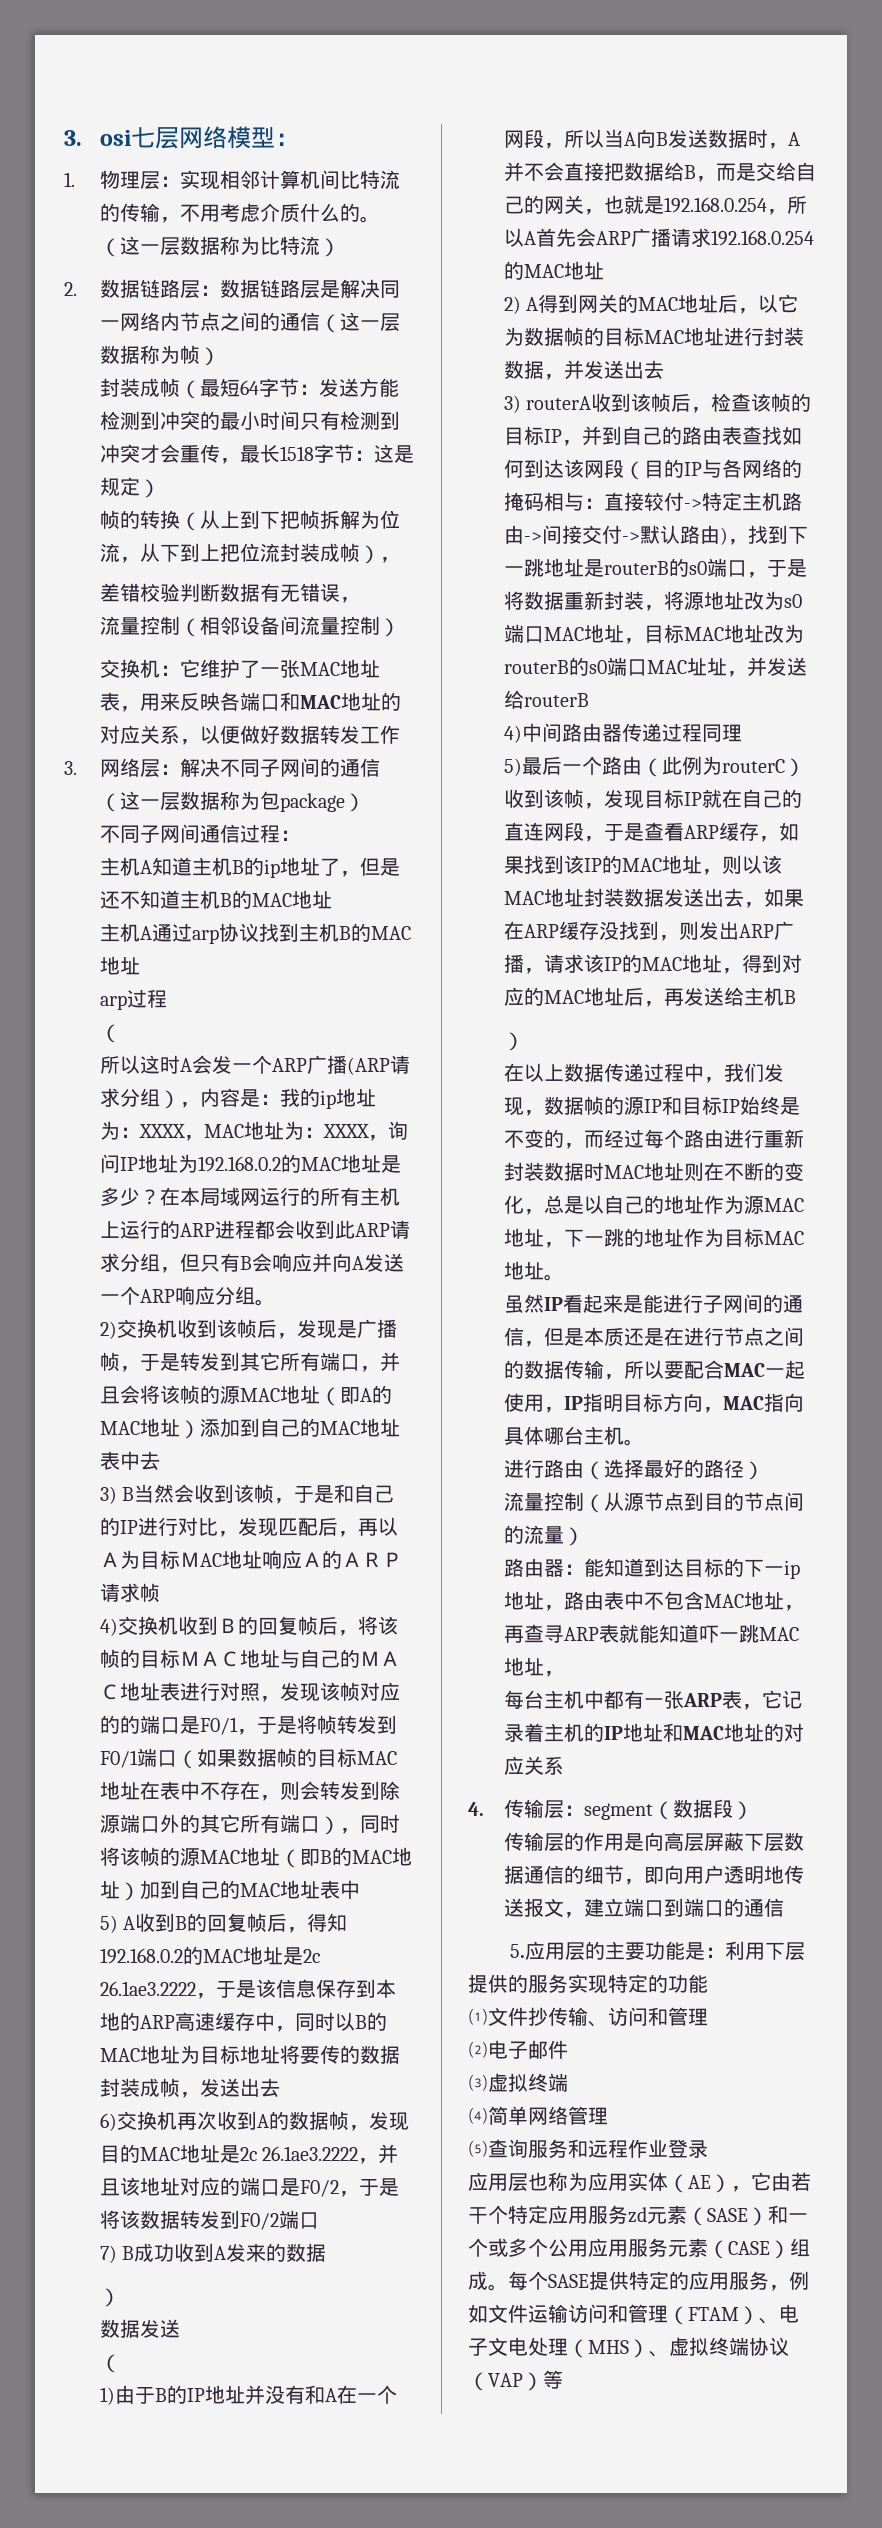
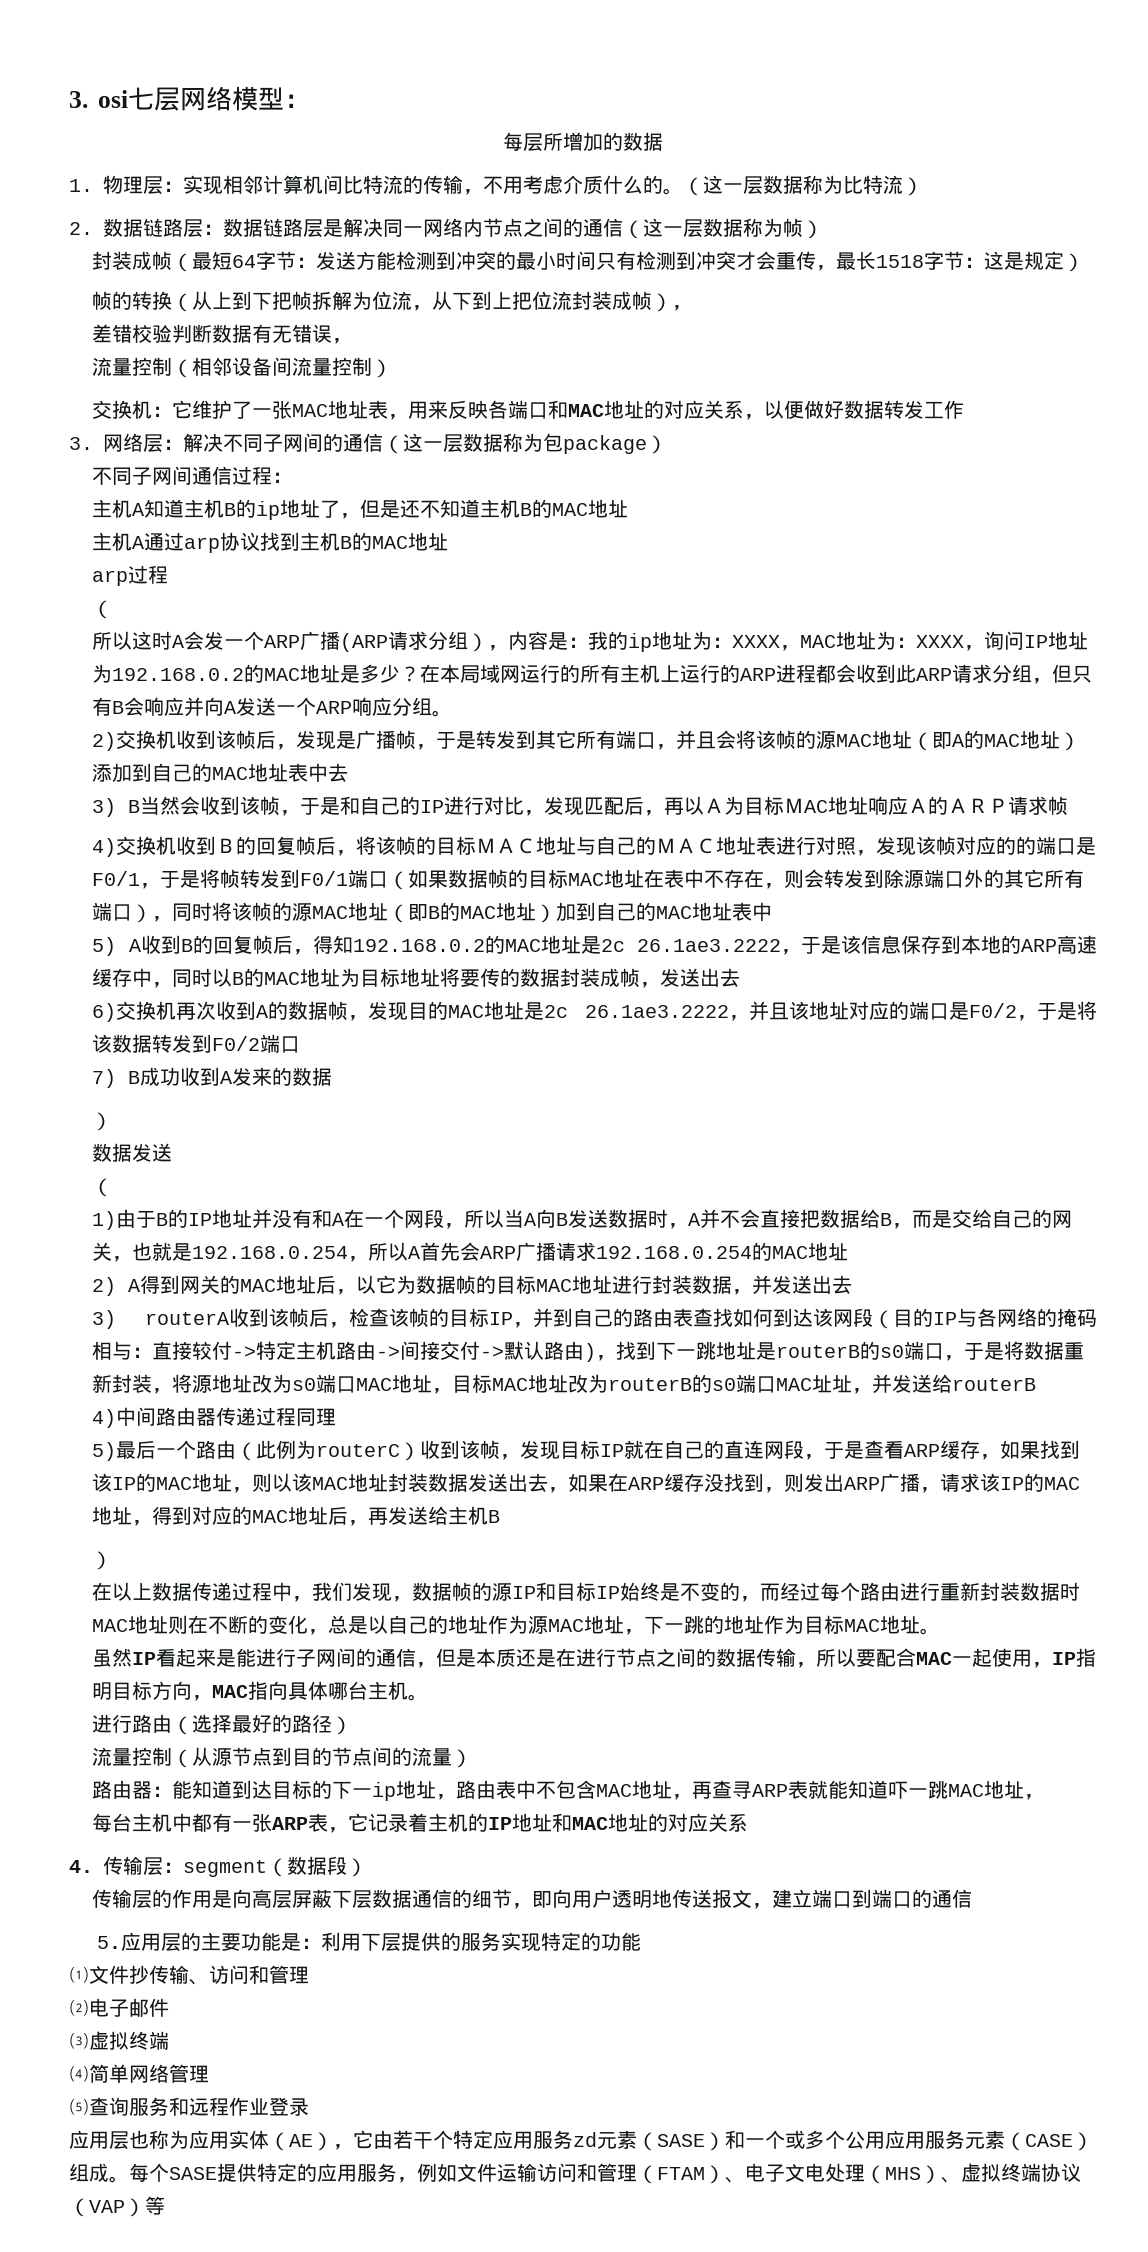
(299, 139) none -> [503,132,663,152] // 每层所增加的数据

